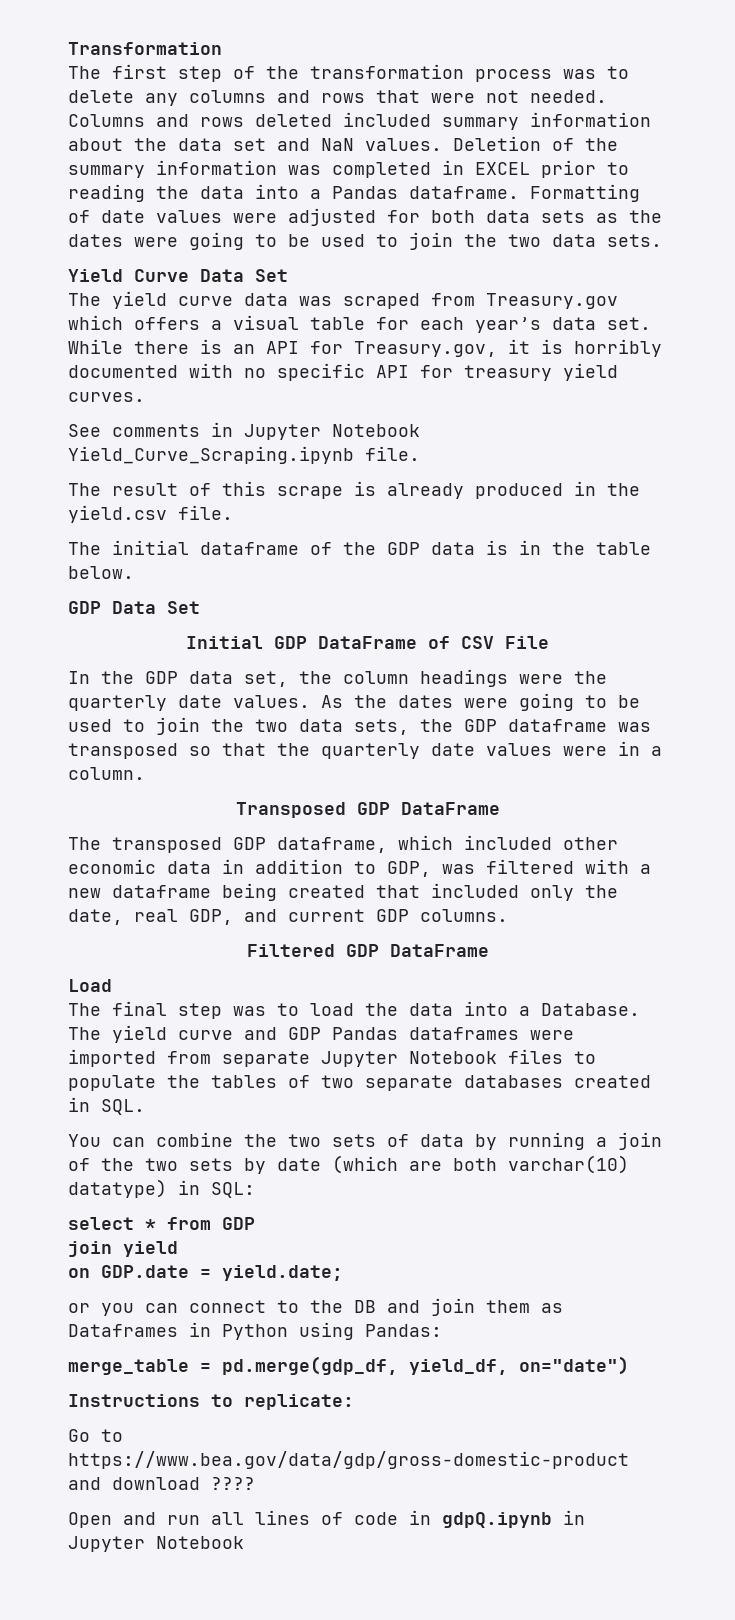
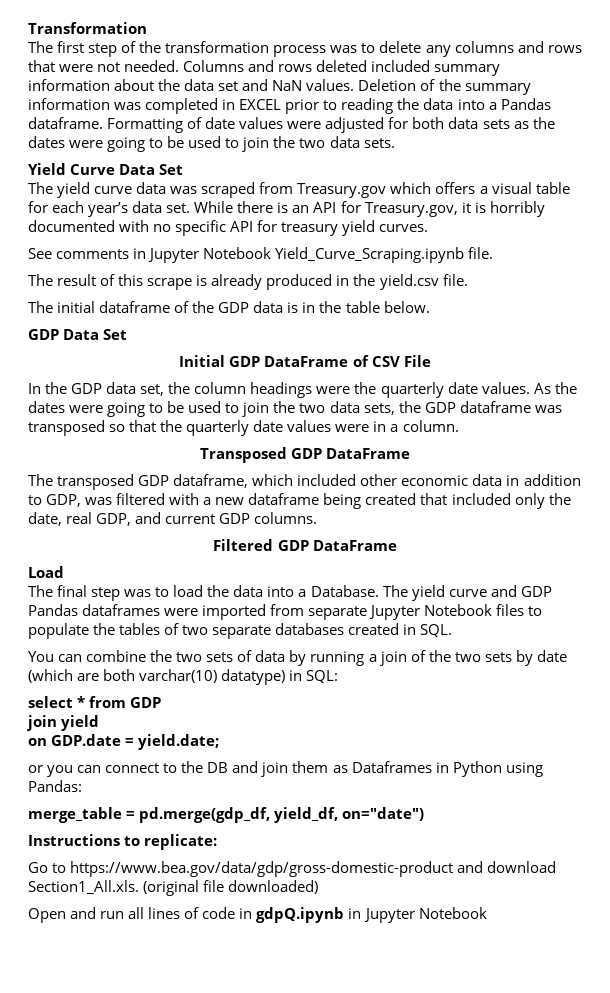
[211,1477,255,1490] ???? -> [28,880,319,896] Section1_All.xls. (original file downloaded)

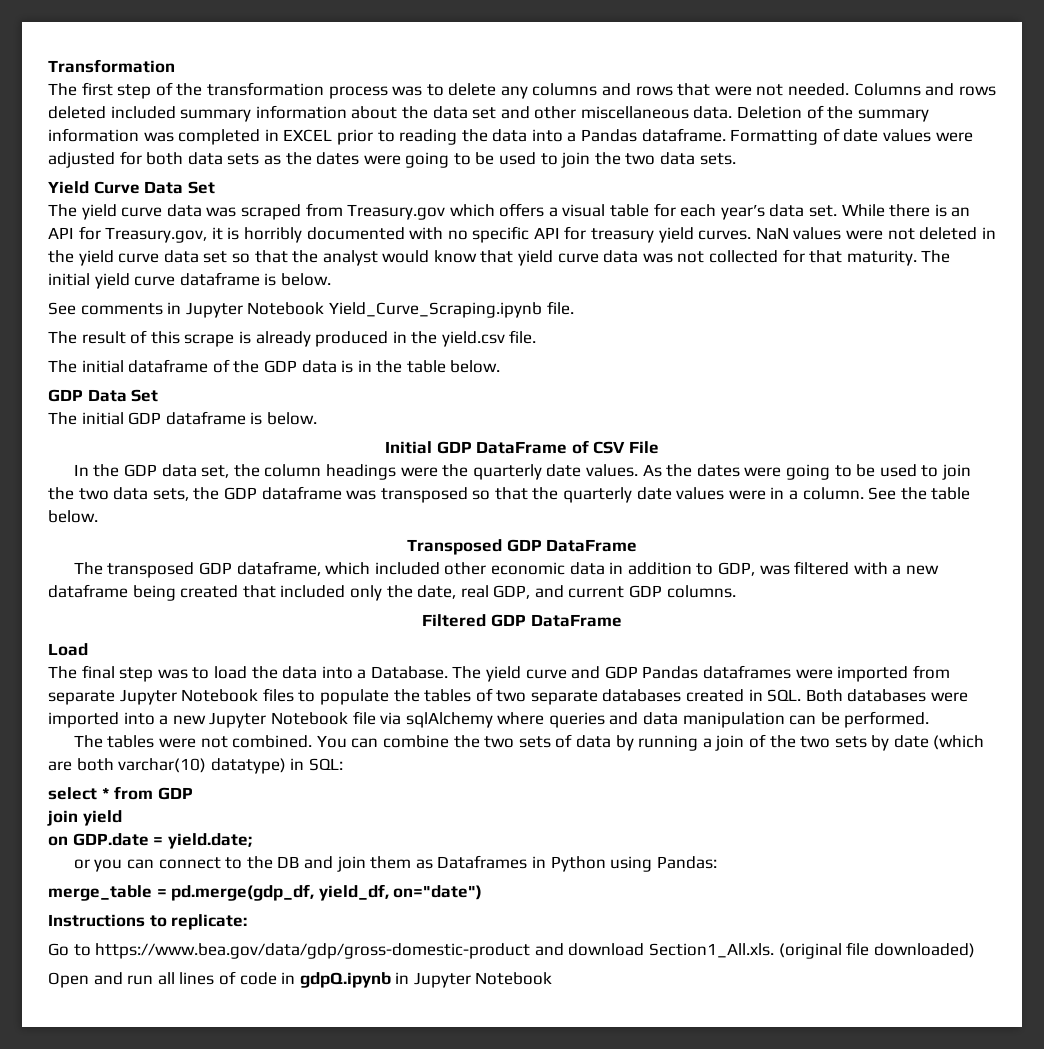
[272,79,355,91] NaN values. -> [534,106,733,119] other miscellaneous data.
(429, 228) none -> [755,227,996,240] [48,249,951,266] [48,272,331,289] NaN values were not deleted in the yield curve data set so that the analyst would know that yield curve data was not collected for that maturity. The initial yield curve dataframe is below.
(128, 334) none -> [48,411,317,425] // The initial GDP dataframe is below.
(459, 426) none -> [868,487,971,500] [48,510,98,523] See the table below.
(453, 630) // -> [805,689,969,702] [48,711,930,728] [73,735,313,748] Both databases were imported into a new Jupyter Notebook file via sqlAlchemy where queries and data manipulation can be performed. // The tables were not combined.

